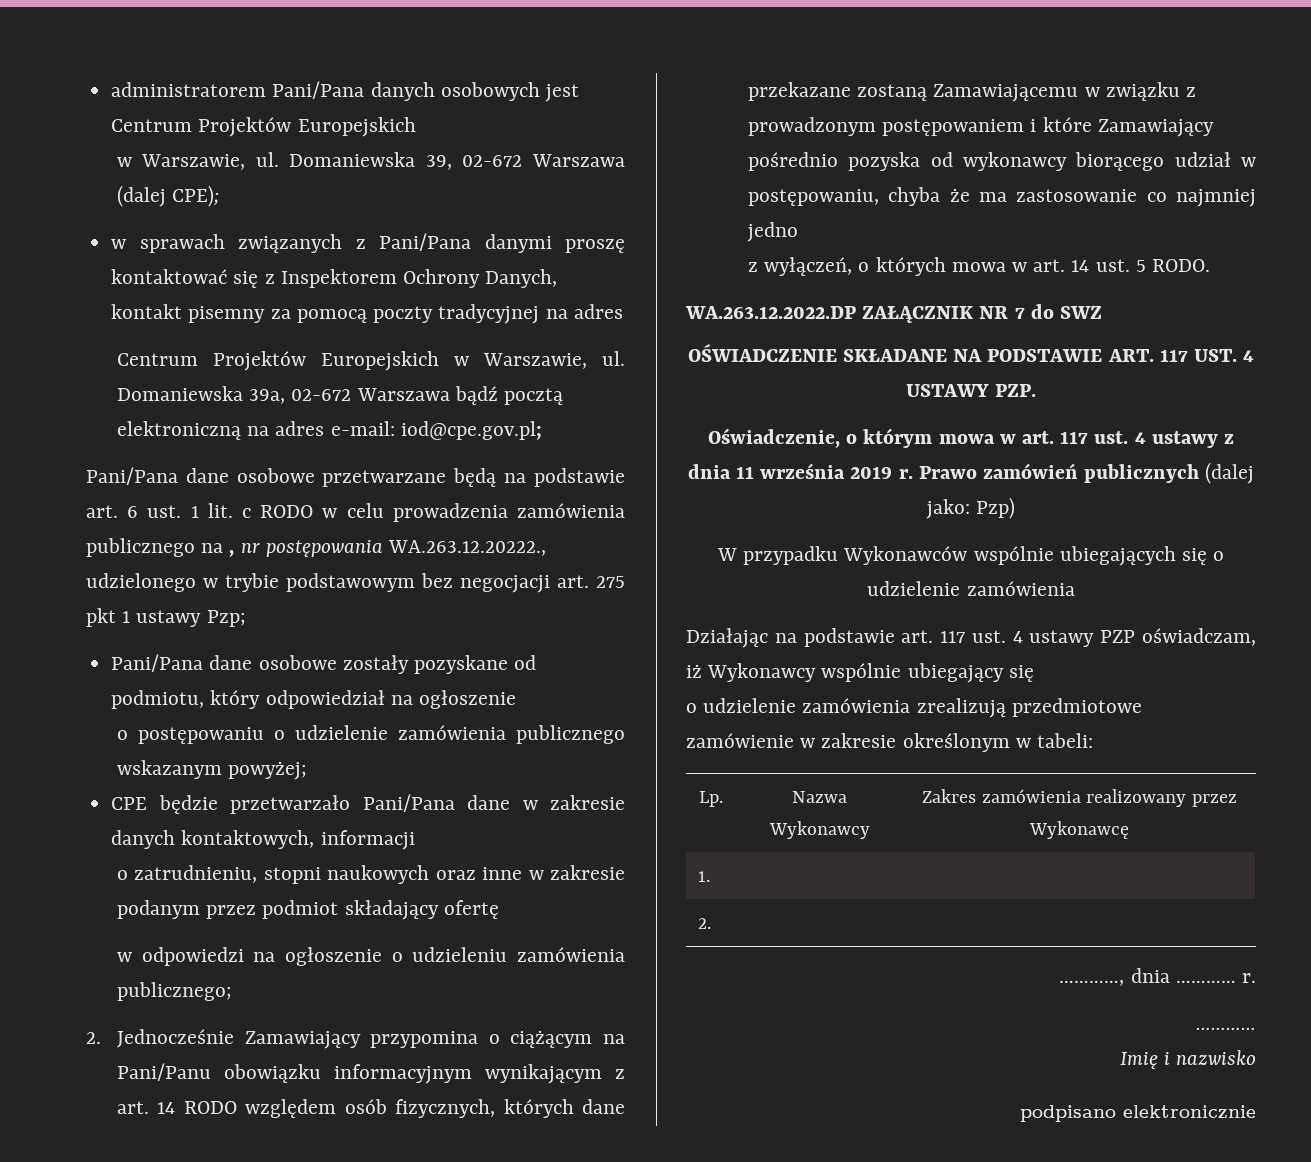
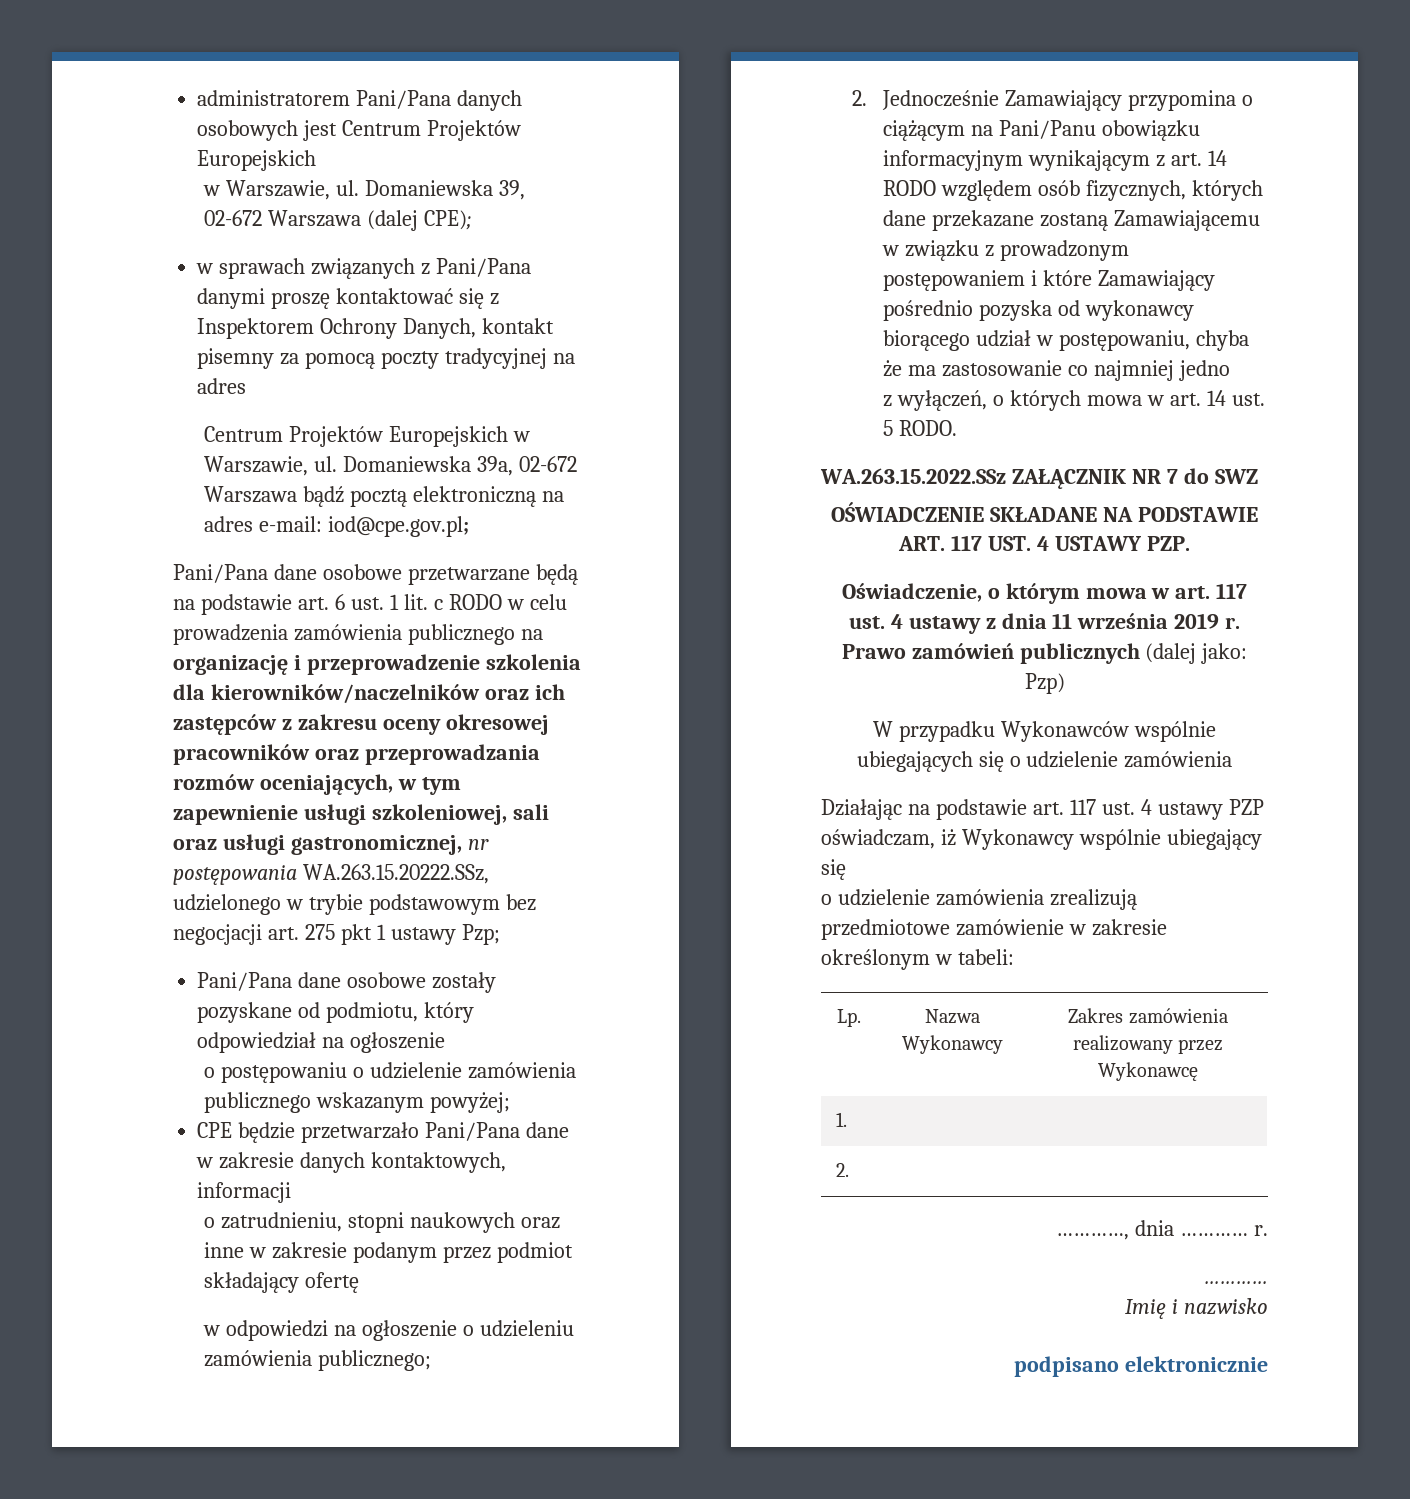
[229,550,235,557] , -> [173,654,582,675] [173,684,566,704] [173,714,549,735] [173,744,541,765] [173,774,462,795] [173,804,550,825] [173,834,463,855] organizację i przeprowadzenie szkolenia dla kierowników/naczelników oraz ich zastępców z zakresu oceny okresowej pracowników oraz przeprowadzania rozmów oceniających, w tym zapewnienie usługi szkoleniowej, sali oraz usługi gastronomicznej,
[388,540,547,556] WA.263.12.20222., -> [303,864,490,884] WA.263.15.20222.SSz,
[685,306,856,319] WA.263.12.2022.DP -> [820,468,1006,484] WA.263.15.2022.SSz

